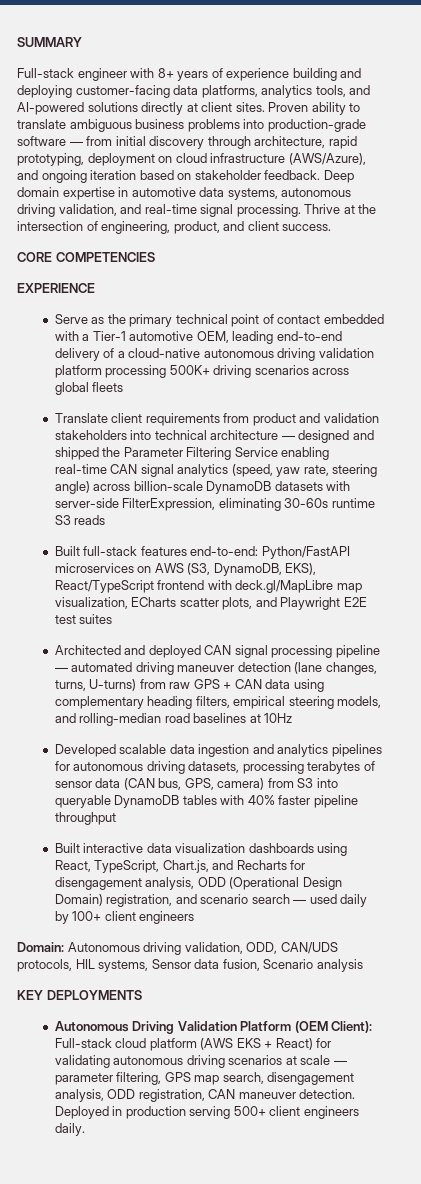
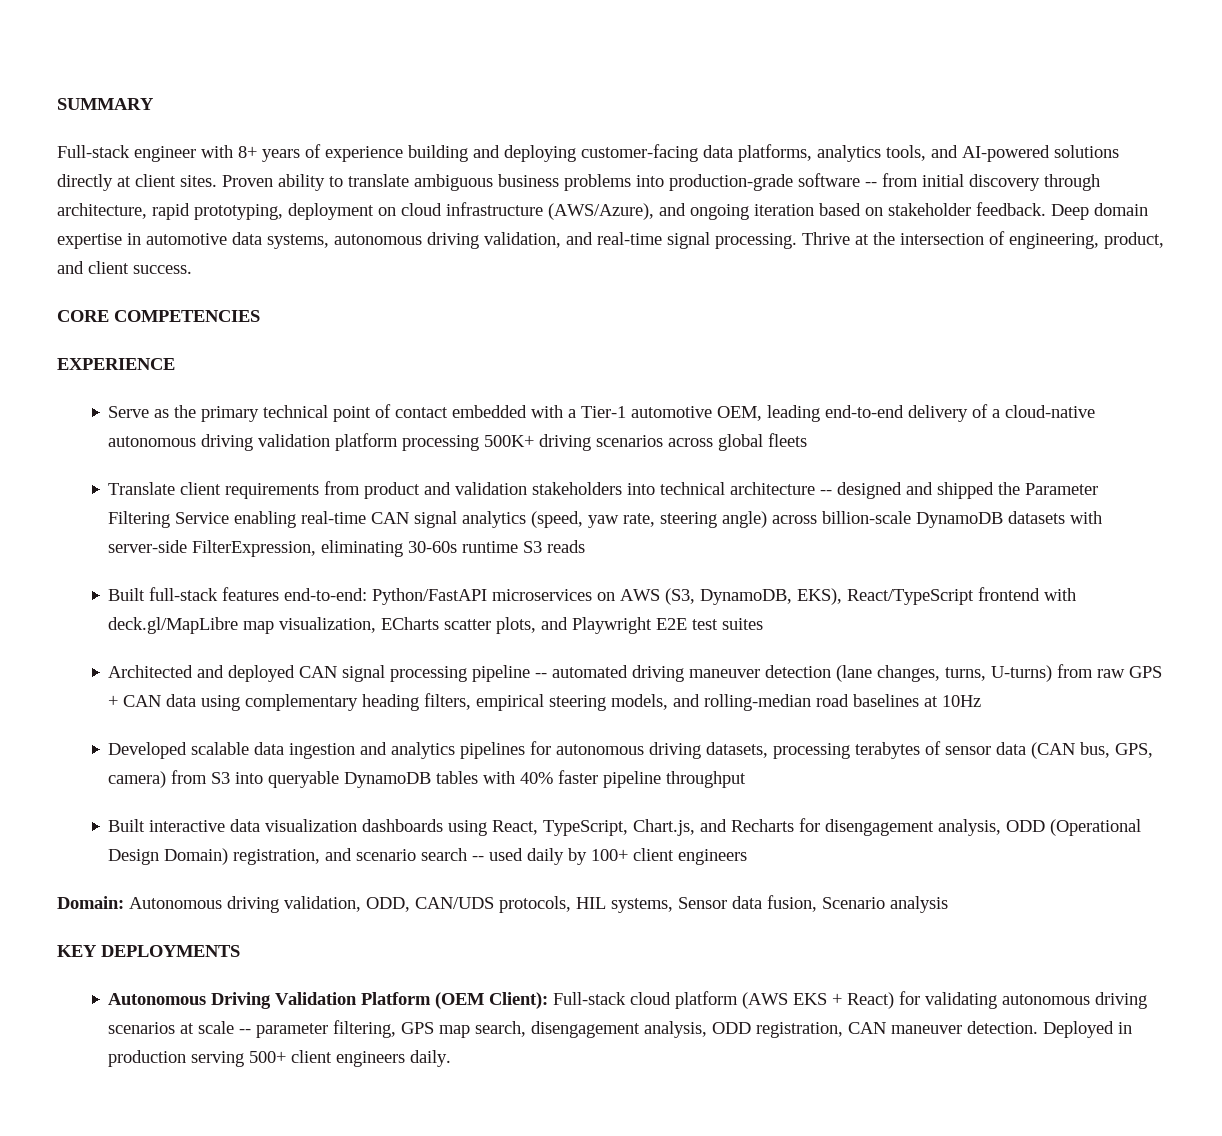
[69,141,83,146] — -> [865,182,877,187] --
[281,435,295,440] — -> [820,490,833,495] --
[54,667,68,672] — -> [535,673,548,678] --
[293,899,307,904] — -> [472,856,485,861] --
[333,1060,347,1065] — -> [239,1029,252,1034] --

